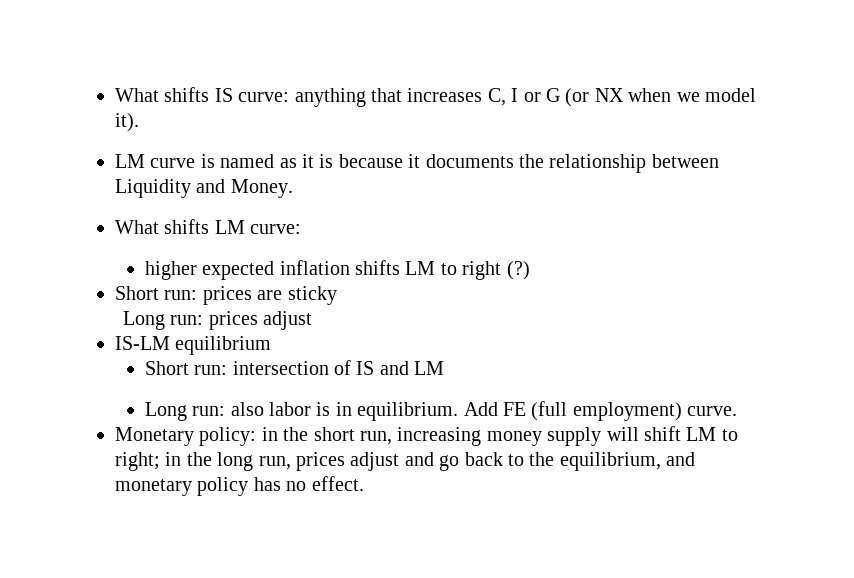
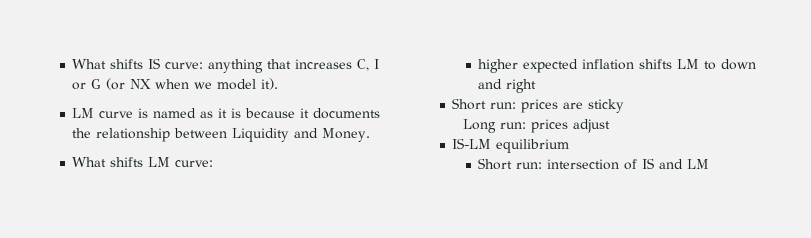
(457, 269) none -> [721,59,757,70] [478,79,503,89] down and
[506,261,530,280] (?) -> (537, 86) none
[144,401,738,421] [115,426,738,446] [115,452,696,471] [115,476,364,496] // Long run: also labor is in equilibrium. Add FE (full employment) curve. // Monetary policy: in the short run, increasing money supply will shift LM to right; in the long run, prices adjust and go back to the equilibrium, and monetary policy has no effect. -> (710, 164) none

